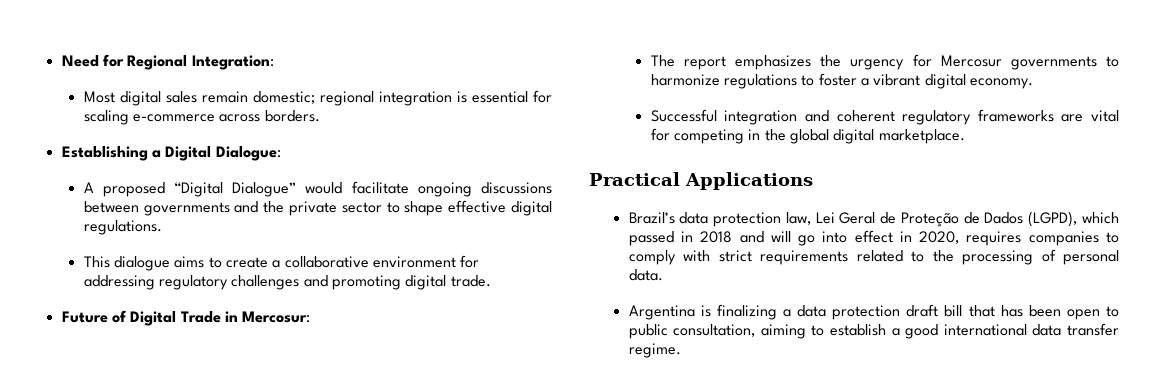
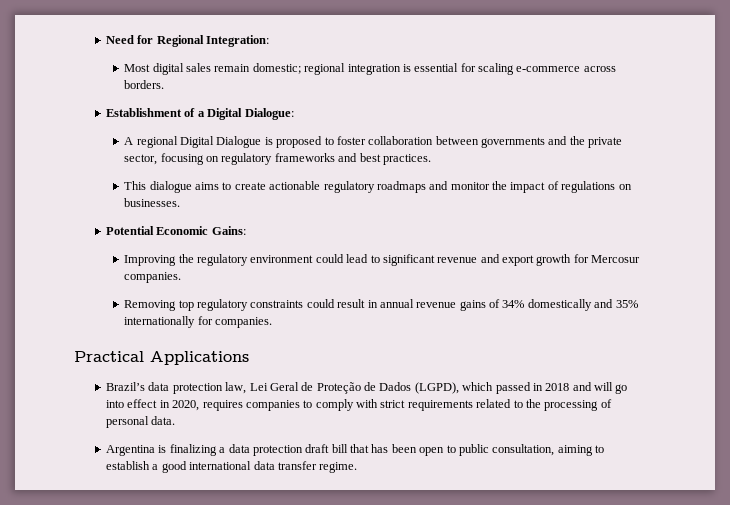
[61,146,148,161] Establishing -> [106,108,196,117] Establishment of
[102,181,552,197] proposed “Digital Dialogue” would facilitate ongoing discussions -> [136,136,434,148] regional Digital Dialogue is proposed to foster collaboration
[341,200,553,216] [83,220,162,235] sector to shape effective digital regulations. -> [124,153,431,165] sector, focusing on regulatory frameworks and best practices.
[272,255,480,268] [83,275,491,290] [61,310,311,326] [650,54,1119,70] [650,73,1034,89] [650,109,1119,125] [650,128,965,144] a collaborative environment for addressing regulatory challenges and promoting digital trade. // Future of Digital Trade in Mercosur: // The report emphasizes the urgency for Mercosur governments to harmonize regulations to foster a vibrant digital economy. // Successful integration and coherent regulatory frameworks are vital for competing in the global digital marketplace. -> [269,181,632,193] [124,198,181,207] [106,226,246,235] [124,254,641,266] [124,272,182,283] [124,299,638,311] [124,316,273,328] actionable regulatory roadmaps and monitor the impact of regulations on businesses. // Potential Economic Gains: // Improving the regulatory environment could lead to significant revenue and export growth for Mercosur companies. // Removing top regulatory constraints could result in annual revenue gains of 34% domestically and 35% internationally for companies.

